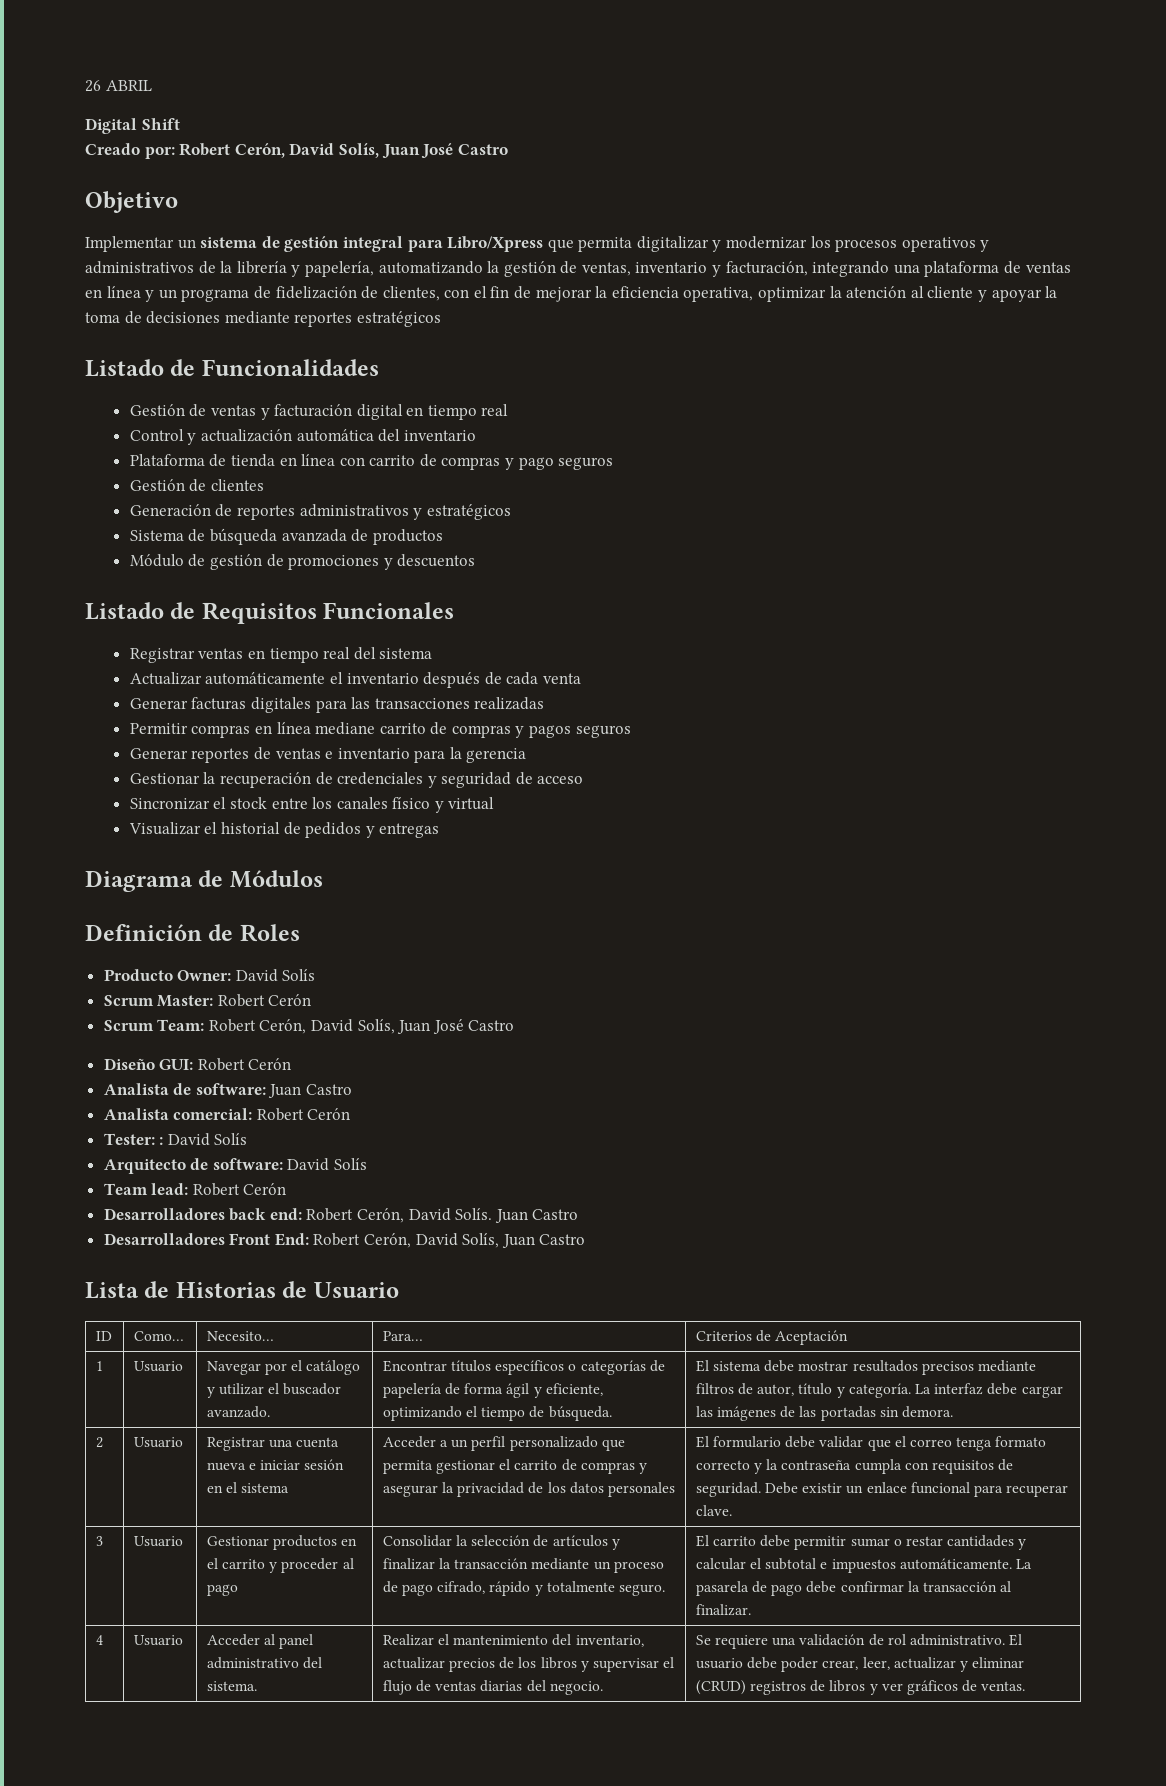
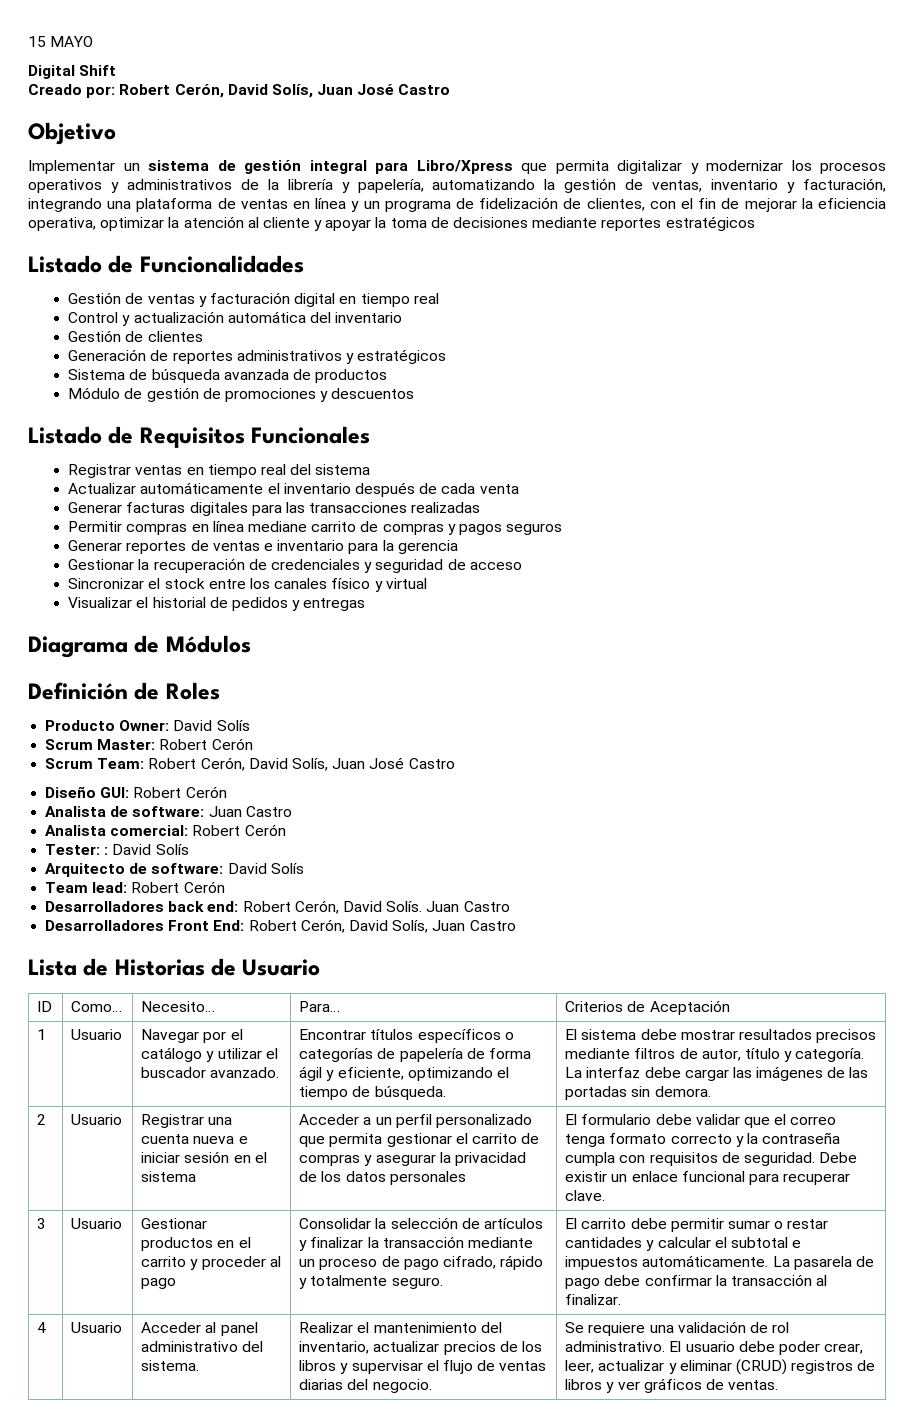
[85,80,152,92] 26 ABRIL -> [28,36,94,47] 15 MAYO
[129,454,614,470] // Plataforma de tienda en línea con carrito de compras y pago seguros -> (403, 317) none

